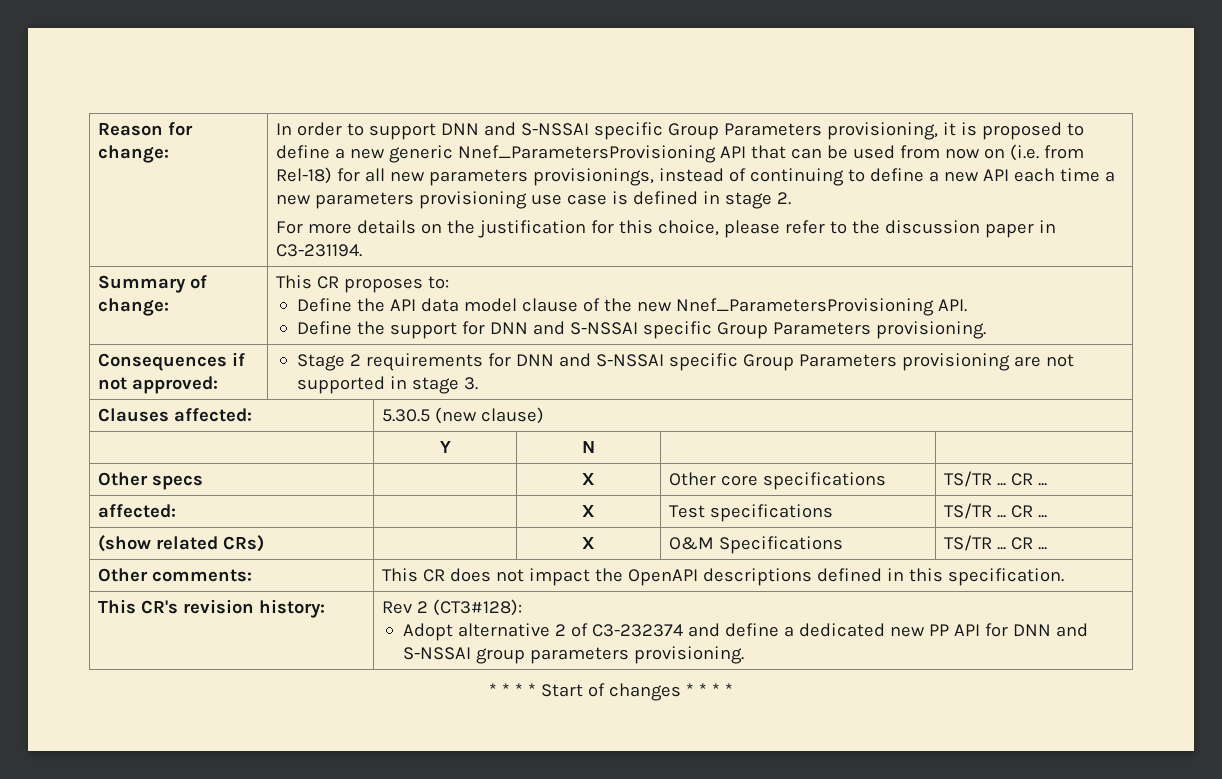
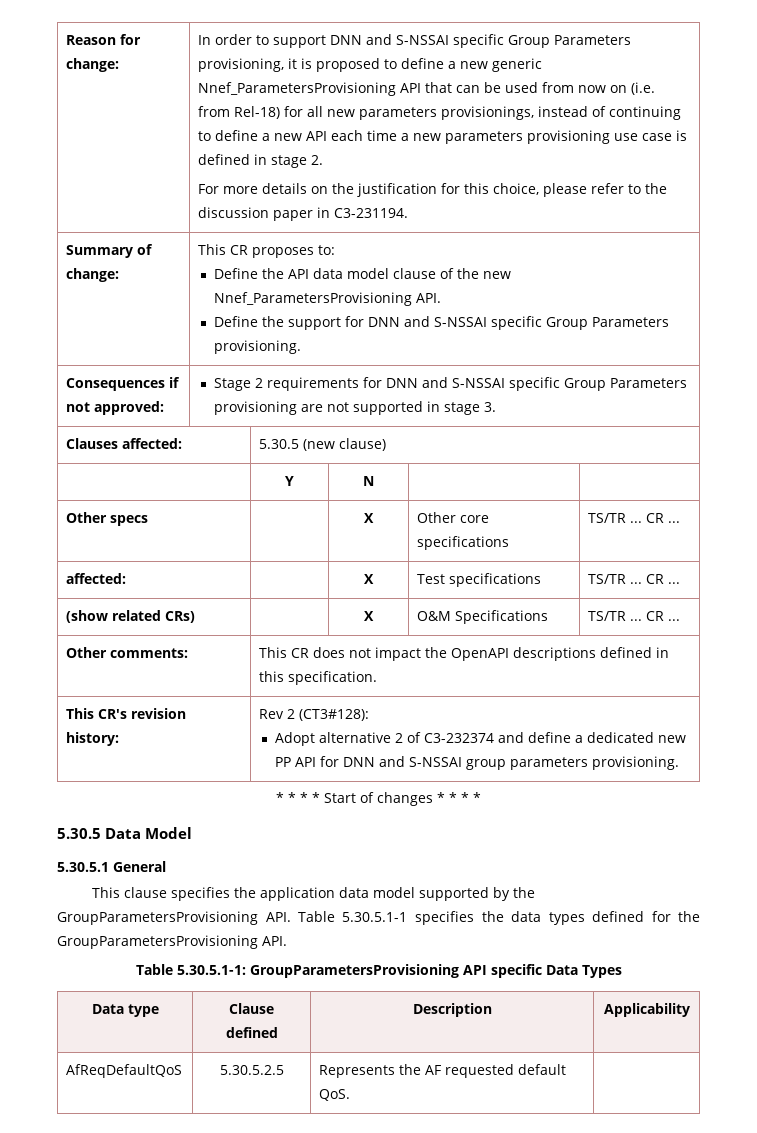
(733, 689) none -> [57,827,192,839] [57,861,166,872] [92,887,536,901] [57,911,700,925] [57,935,287,949] [135,964,622,978] [91,1004,159,1017] [229,1003,274,1014] [225,1027,278,1038] [412,1003,492,1017] [603,1003,690,1017] [66,1064,183,1078] [219,1065,284,1075] [319,1064,567,1078] [319,1089,351,1101] // 5.30.5 Data Model // 5.30.5.1 General // This clause specifies the application data model supported by the GroupParametersProvisioning API. Table 5.30.5.1-1 specifies the data types defined for the GroupParametersProvisioning API. // Table 5.30.5.1-1: GroupParametersProvisioning API specific Data Types // Data type | Clause defined | Description | Applicability // AfReqDefaultQoS | 5.30.5.2.5 | Represents the AF requested default QoS. |

